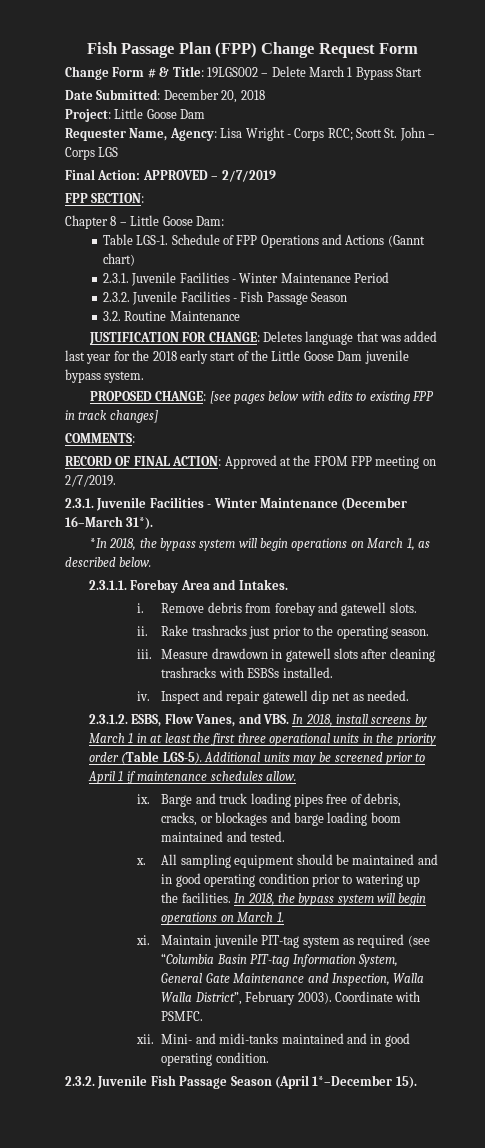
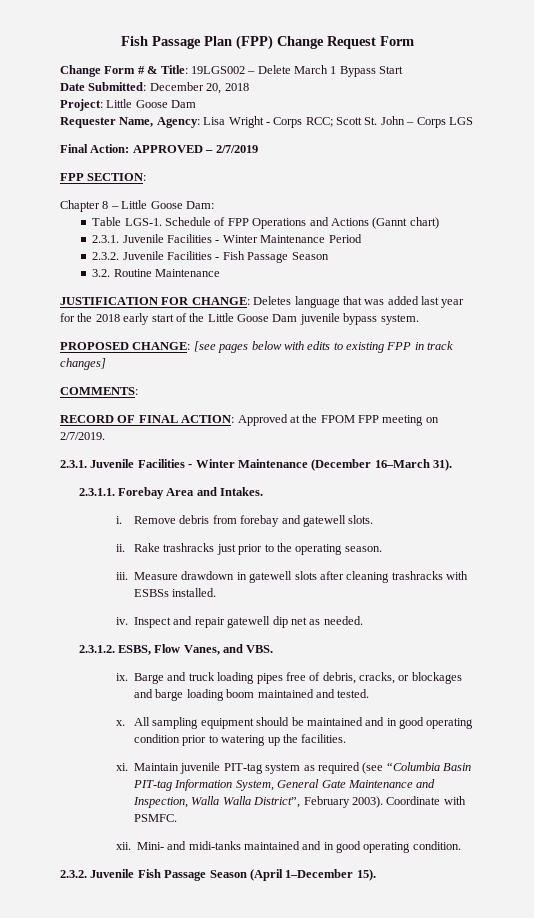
[126,517,154,530] [89,538,430,551] [65,557,152,567] 31*). // *In 2018, the bypass system will begin operations on March 1, as described below. -> [433,459,452,471] 31).
[292,714,427,727] [89,733,436,746] [89,751,426,765] [88,771,296,784] In 2018, install screens by March 1 in at least the first three operational units in the priority order (Table LGS-5). Additional units may be screened prior to April 1 if maintenance schedules allow. -> (274, 649) none
[234,893,427,906] [161,912,284,925] In 2018, the bypass system will begin operations on March 1. -> (347, 738) none
[312,1075,393,1086] 1*–December -> [285,869,354,878] 1–December

